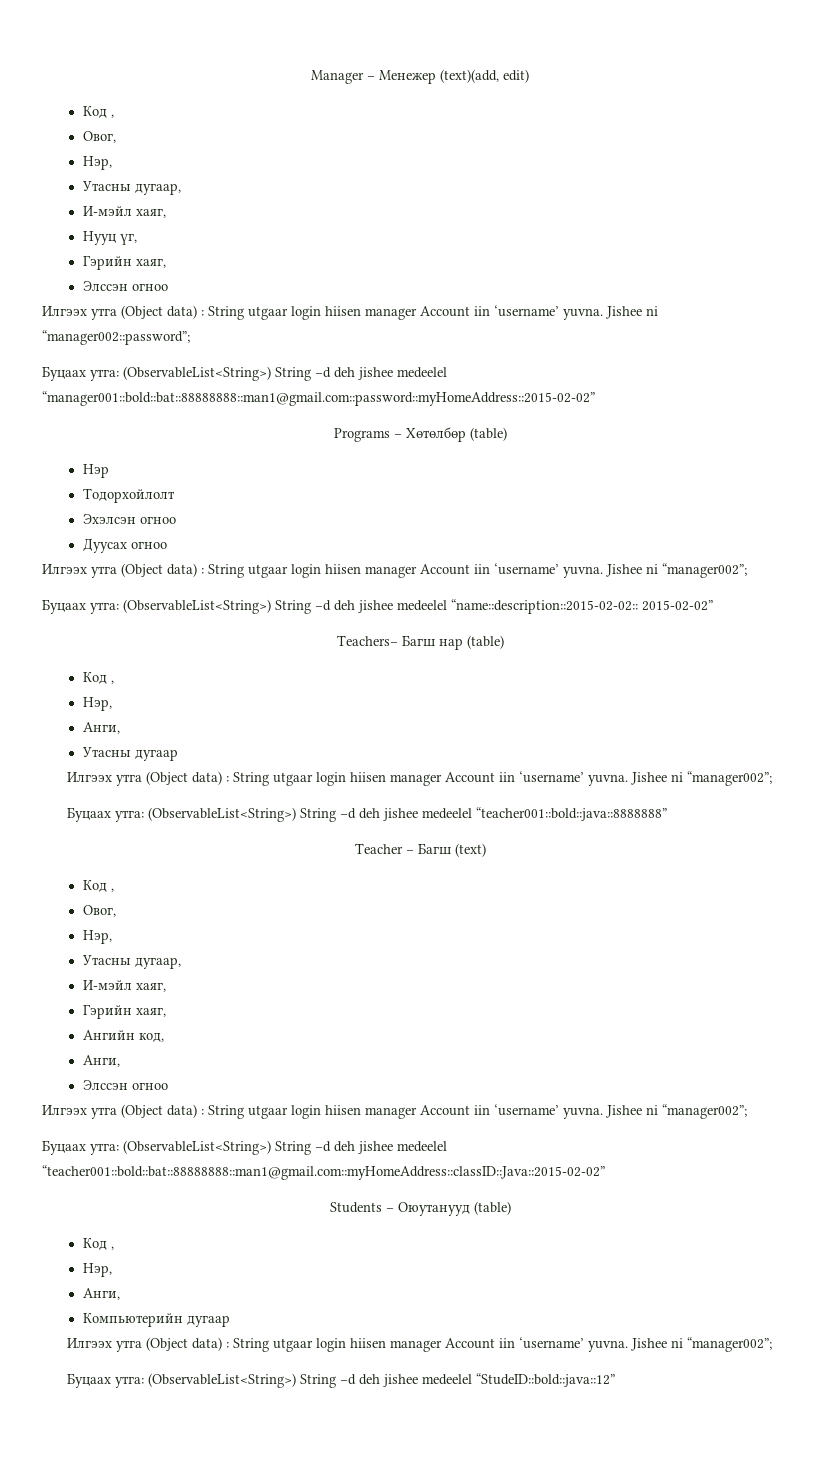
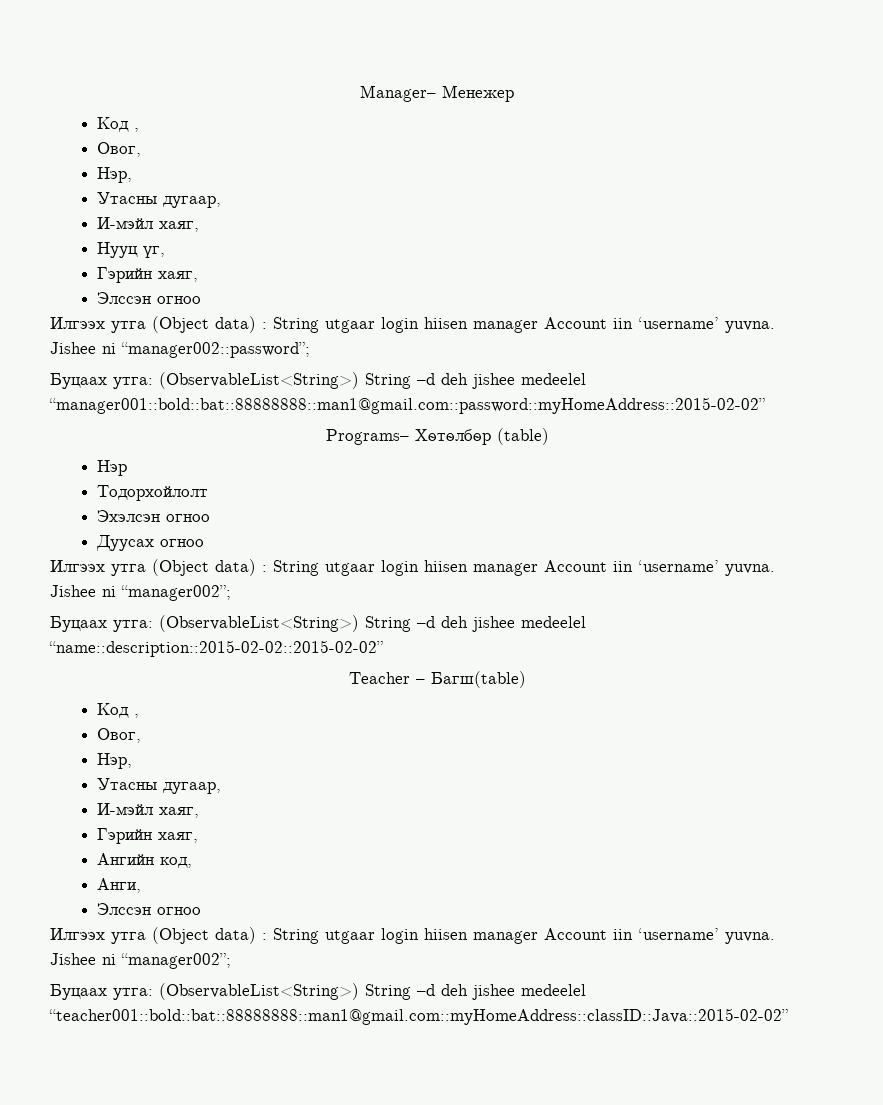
[311,70,375,84] Manager – -> [360,85,436,102] Manager–
[440,69,529,83] (text)(add, edit) -> (514, 93) none
[333,428,402,442] Programs – -> [325,429,409,445] Programs–
[451,599,713,614] [336,635,504,650] [82,672,114,684] [82,697,112,711] [82,722,120,734] [81,747,178,761] [66,771,772,786] [66,807,667,822] “name::description::2015-02-02:: 2015-02-02” // Teachers– Багш нар (table) // Код , // Нэр, // Анги, // Утасны дугаар // Илгээх утга (Object data) : String utgaar login hiisen manager Account iin ‘username’ yuvna. Jishee ni “manager002”; // Буцаах утга: (ObservableList<String>) String –d deh jishee medeelel “teacher001::bold::java::8888888” -> [49,640,383,657] “name::description::2015-02-02::2015-02-02”
[417,843,486,857] Багш (text) -> [430,671,526,688] Багш(table)
[329,1201,511,1216] [82,1238,114,1250] [82,1263,112,1277] [82,1288,120,1300] [82,1313,230,1327] [66,1337,772,1352] [66,1373,615,1388] // Students – Оюутанууд (table) // Код , // Нэр, // Анги, // Компьютерийн дугаар // Илгээх утга (Object data) : String utgaar login hiisen manager Account iin ‘username’ yuvna. Jishee ni “manager002”; // Буцаах утга: (ObservableList<String>) String –d deh jishee medeelel “StudeID::bold::java::12” -> (788, 1016) none

